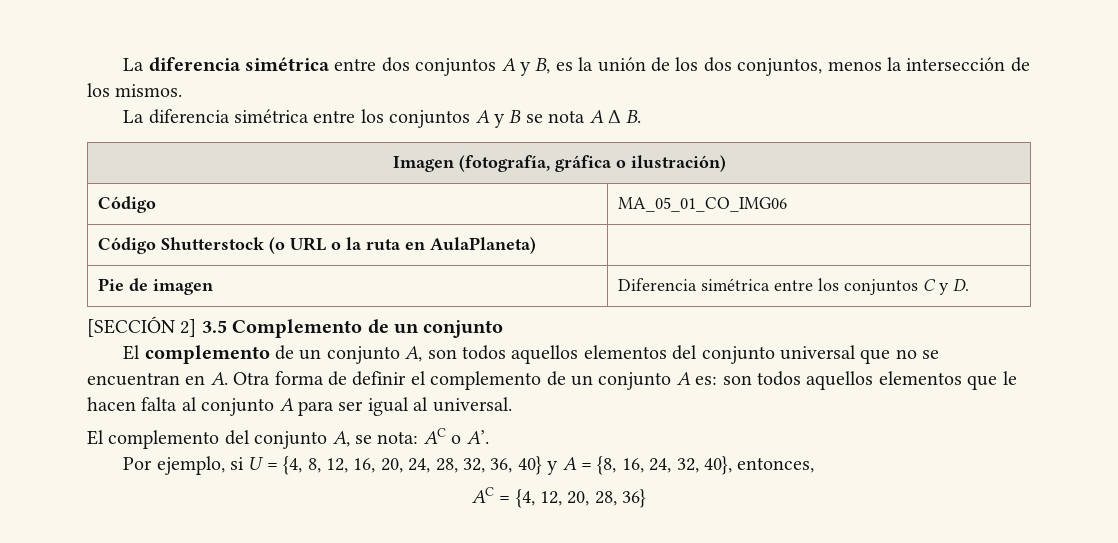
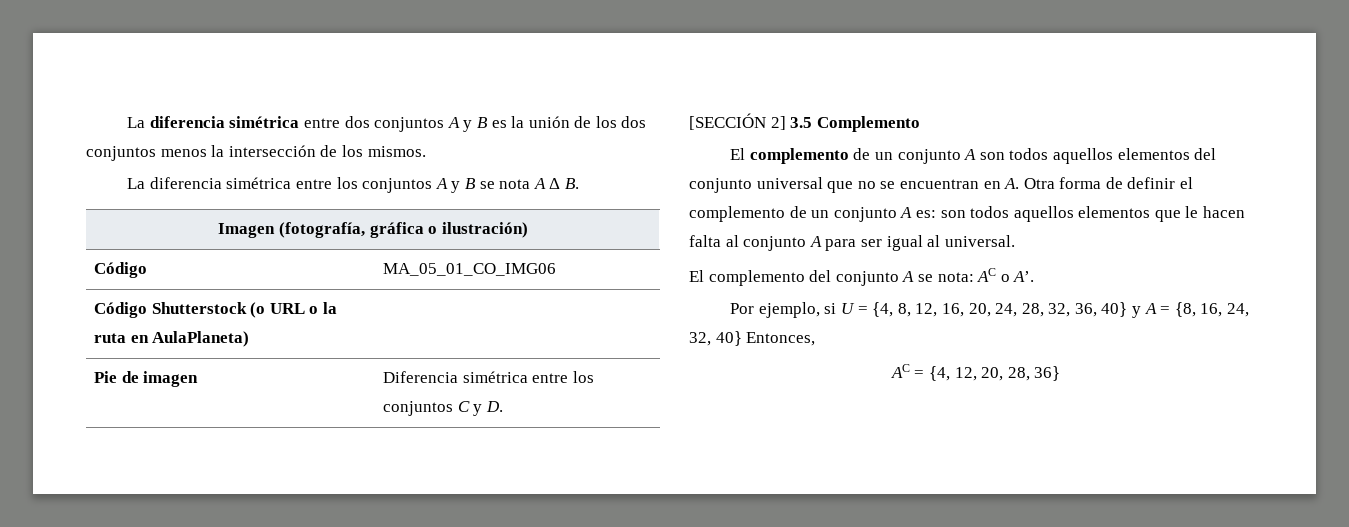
[535,58,551,74] B, -> [476,117,488,128] B
[737,58,823,76] conjuntos, -> [86,146,156,161] conjuntos
[367,319,504,338] de un conjunto -> (920, 124) none
[405,346,423,362] A, -> [964,149,977,160] A
[332,431,350,447] A, -> [902,271,915,282] A
[703,456,815,475] 40}, entonces, -> [715,331,816,346] 40} Entonces,

